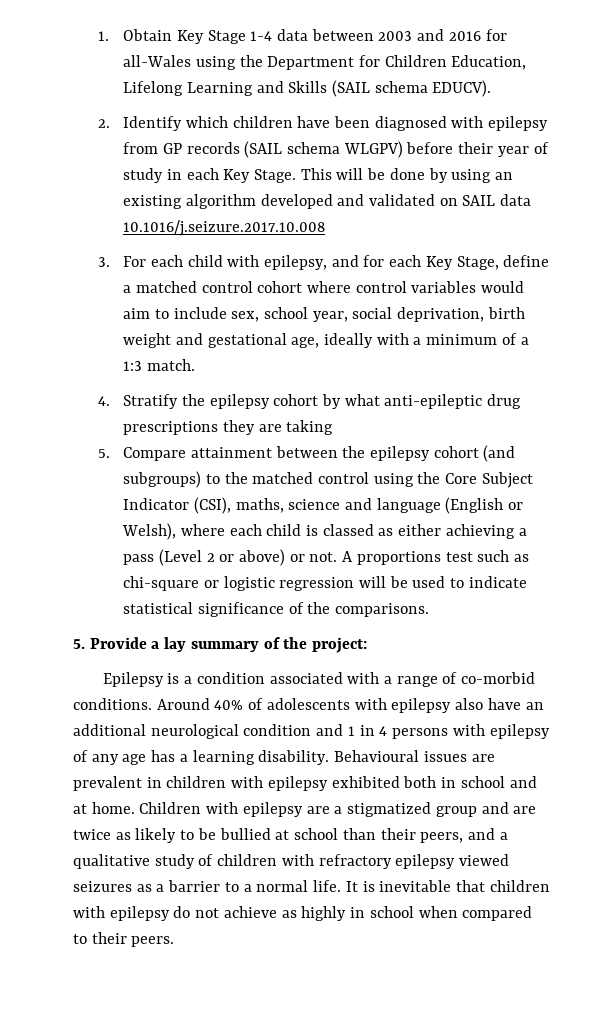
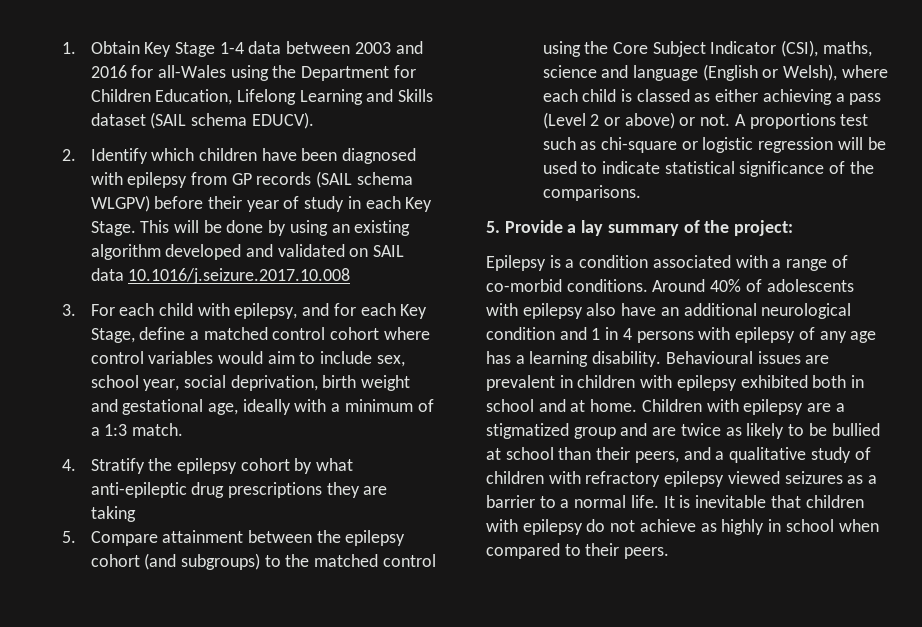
(328, 87) none -> [90,113,146,126] dataset

